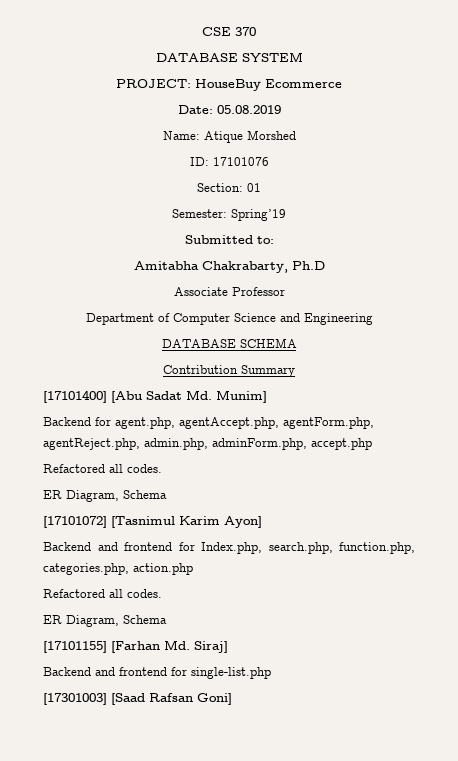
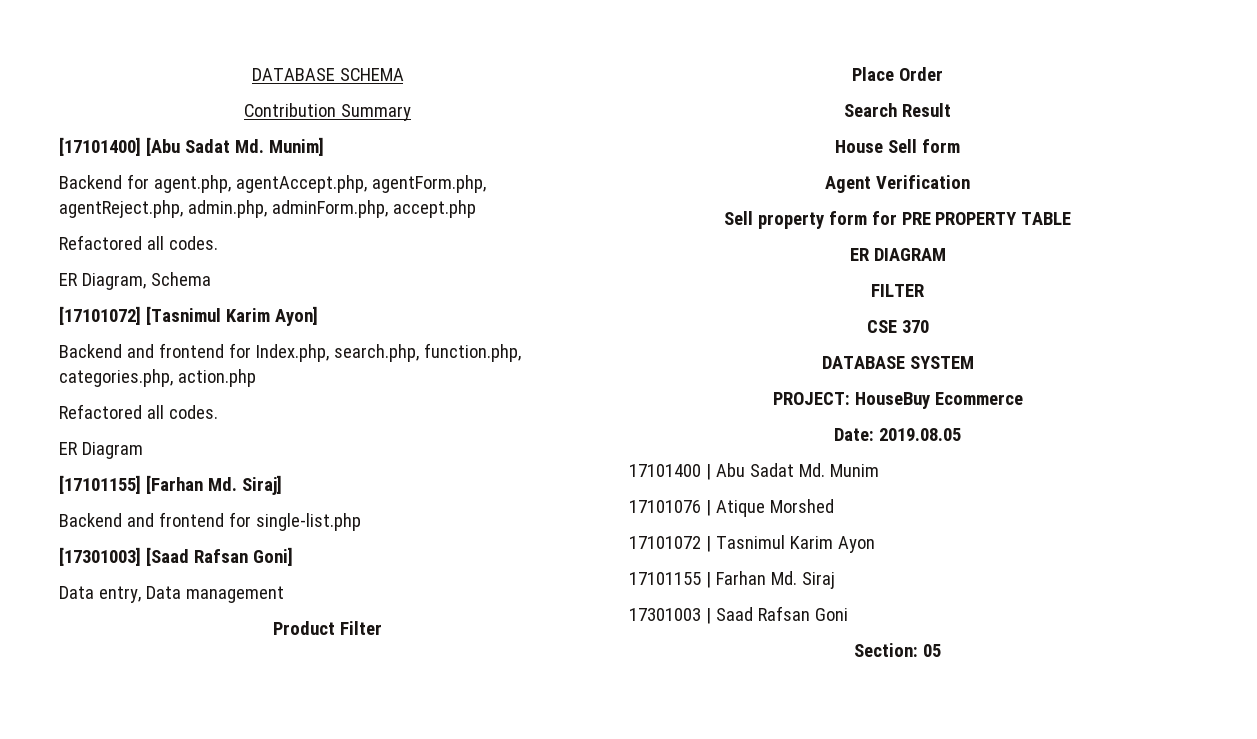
[202,27,256,36] [155,52,303,62] [116,79,342,91] [177,105,281,114] [162,130,296,143] [189,157,269,166] [197,183,261,192] [172,209,286,221] [184,235,274,244] [133,261,325,273] [173,287,285,296] [85,313,373,325] CSE 370 // DATABASE SYSTEM // PROJECT: HouseBuy Ecommerce // Date: 05.08.2019 // Name: Atique Morshed // ID: 17101076 // Section: 01 // Semester: Spring’19 // Submitted to: // Amitabha Chakrabarty, Ph.D // Associate Professor // Department of Computer Science and Engineering // -> (251, 74) none
[66,615,167,627] Diagram, Schema -> [81,442,143,459] Diagram
(232, 699) none -> [59,586,284,603] [273,621,382,635] [852,67,943,81] [844,103,951,117] [835,139,960,153] [825,175,970,193] [723,211,1072,229] [849,248,946,261] [871,284,924,297] [866,320,929,333] [821,356,974,369] [772,392,1023,409] [834,428,961,441] [629,463,879,480] [629,499,834,517] [629,535,875,553] [629,571,835,589] [629,606,848,624] [854,643,941,657] // Data entry, Data management // Product Filter // Place Order // Search Result // House Sell form // Agent Verification // Sell property form for PRE PROPERTY TABLE // ER DIAGRAM // FILTER // CSE 370 // DATABASE SYSTEM // PROJECT: HouseBuy Ecommerce // Date: 2019.08.05 // 17101400 | Abu Sadat Md. Munim // 17101076 | Atique Morshed // 17101072 | Tasnimul Karim Ayon // 17101155 | Farhan Md. Siraj // 17301003 | Saad Rafsan Goni // Section: 05

